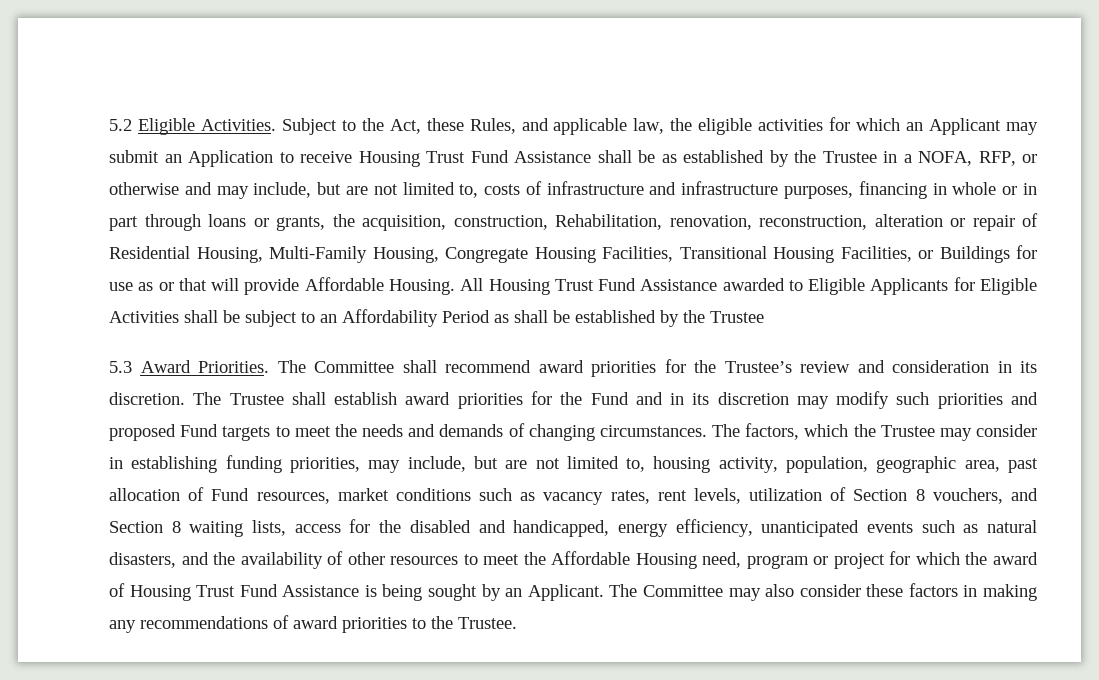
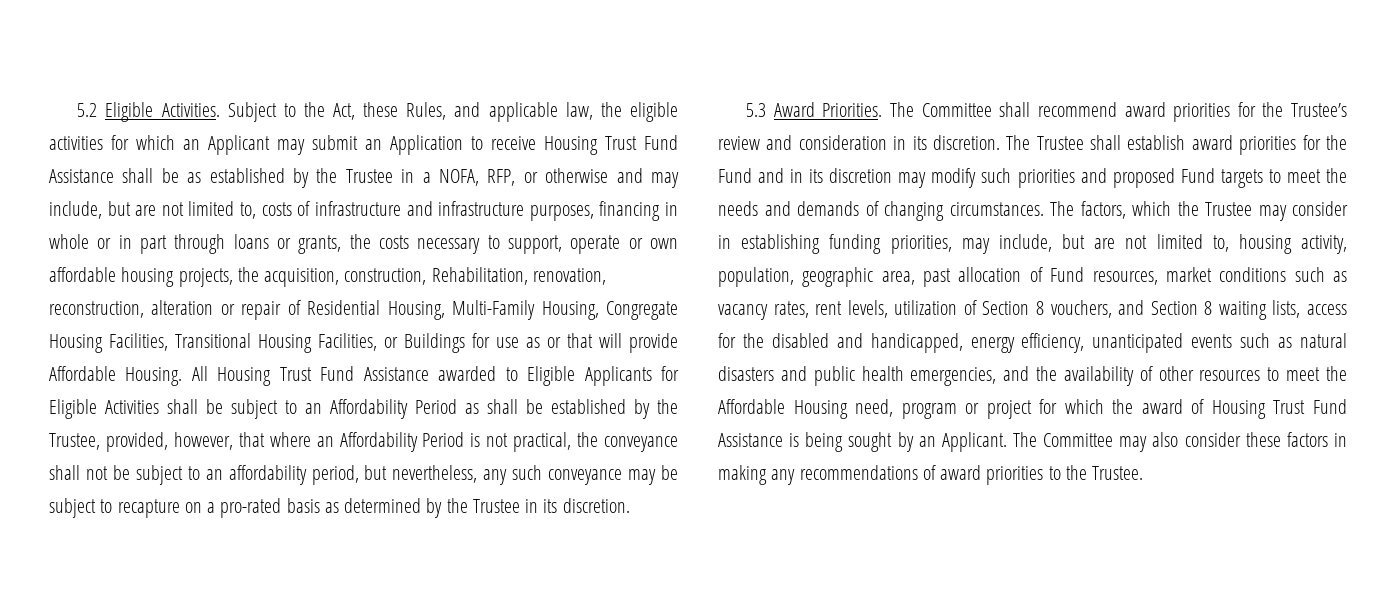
(355, 220) none -> [379,235,679,254] [49,267,259,287] costs necessary to support, operate or own affordable housing projects, the
[710,311,764,323] Trustee -> [49,432,678,452] [49,465,679,485] [49,498,630,518] Trustee, provided, however, that where an Affordability Period is not practical, the conveyance shall not be subject to an affordability period, but nevertheless, any such conveyance may be subject to recapture on a pro-rated basis as determined by the Trustee in its discretion.
[109,552,176,568] disasters, -> [718,366,997,386] disasters and public health emergencies,

